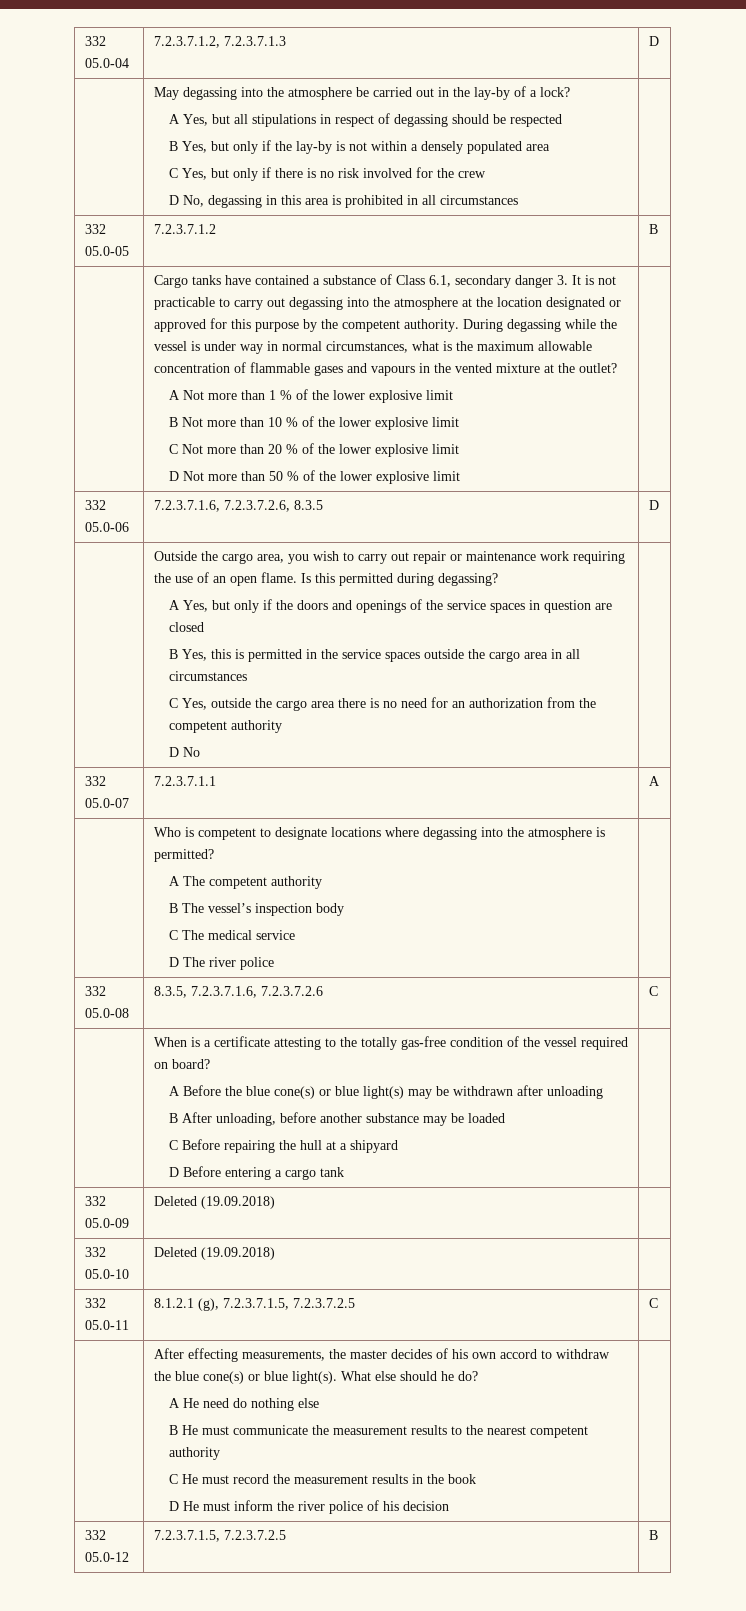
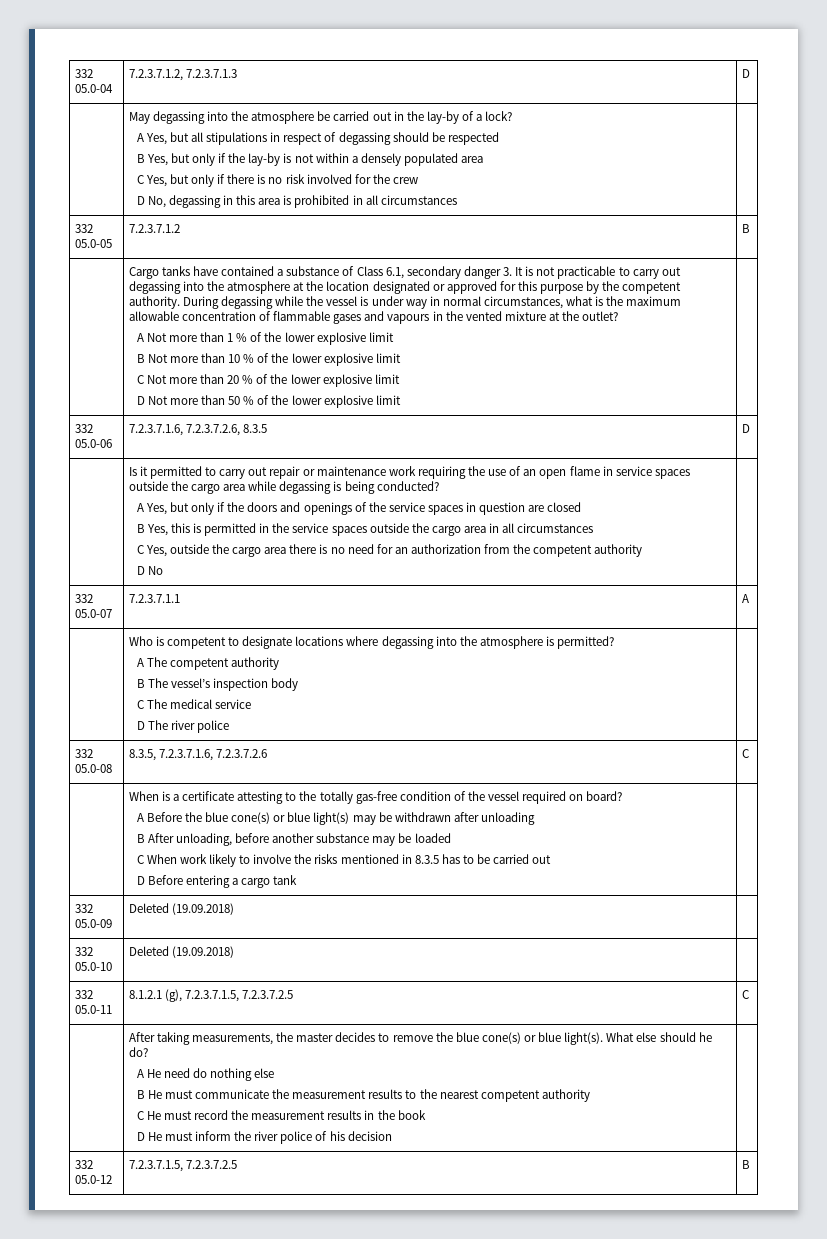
[153,551,339,564] Outside the cargo area, you wish -> [128,466,203,479] Is it permitted
[260,572,498,586] flame. Is this permitted during degassing? -> [569,466,690,479] [128,481,439,494] flame in service spaces outside the cargo area while degassing is being conducted?
[182,1139,399,1153] Before repairing the hull at a shipyard -> [146,854,552,867] When work likely to involve the risks mentioned in 8.3.5 has to be carried out
[187,1348,238,1362] effecting -> [156,1032,190,1045] taking
[435,1348,610,1359] of his own accord to withdraw -> [378,1033,433,1042] to remove

